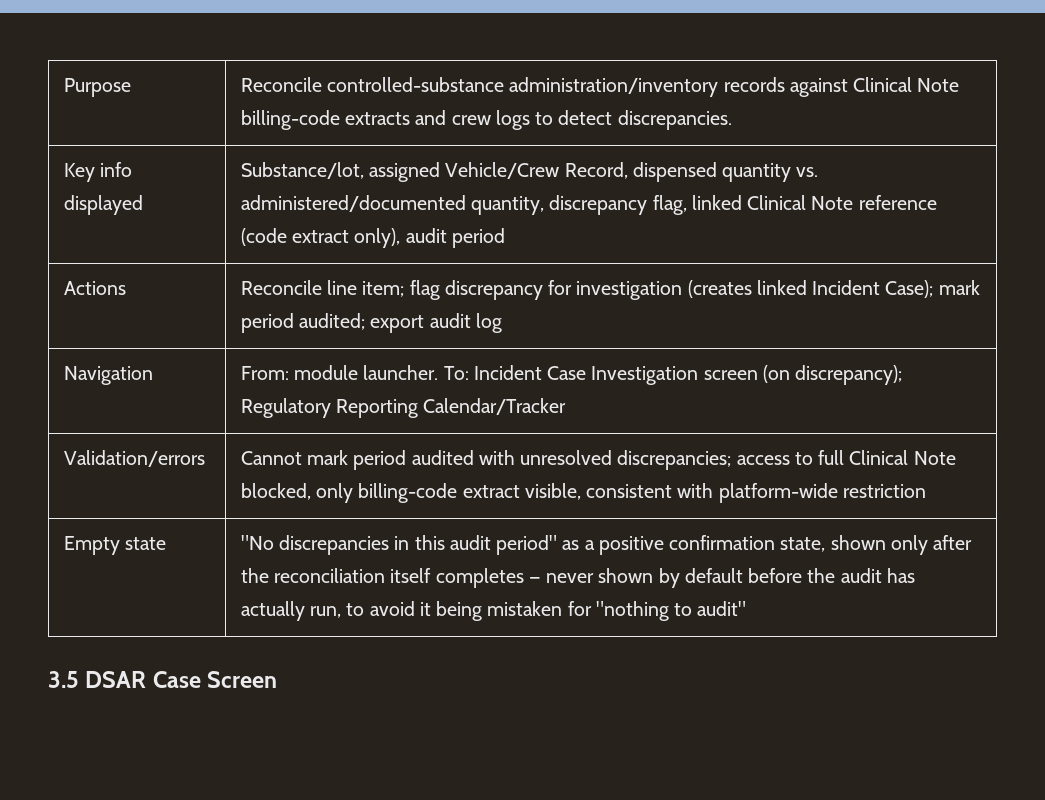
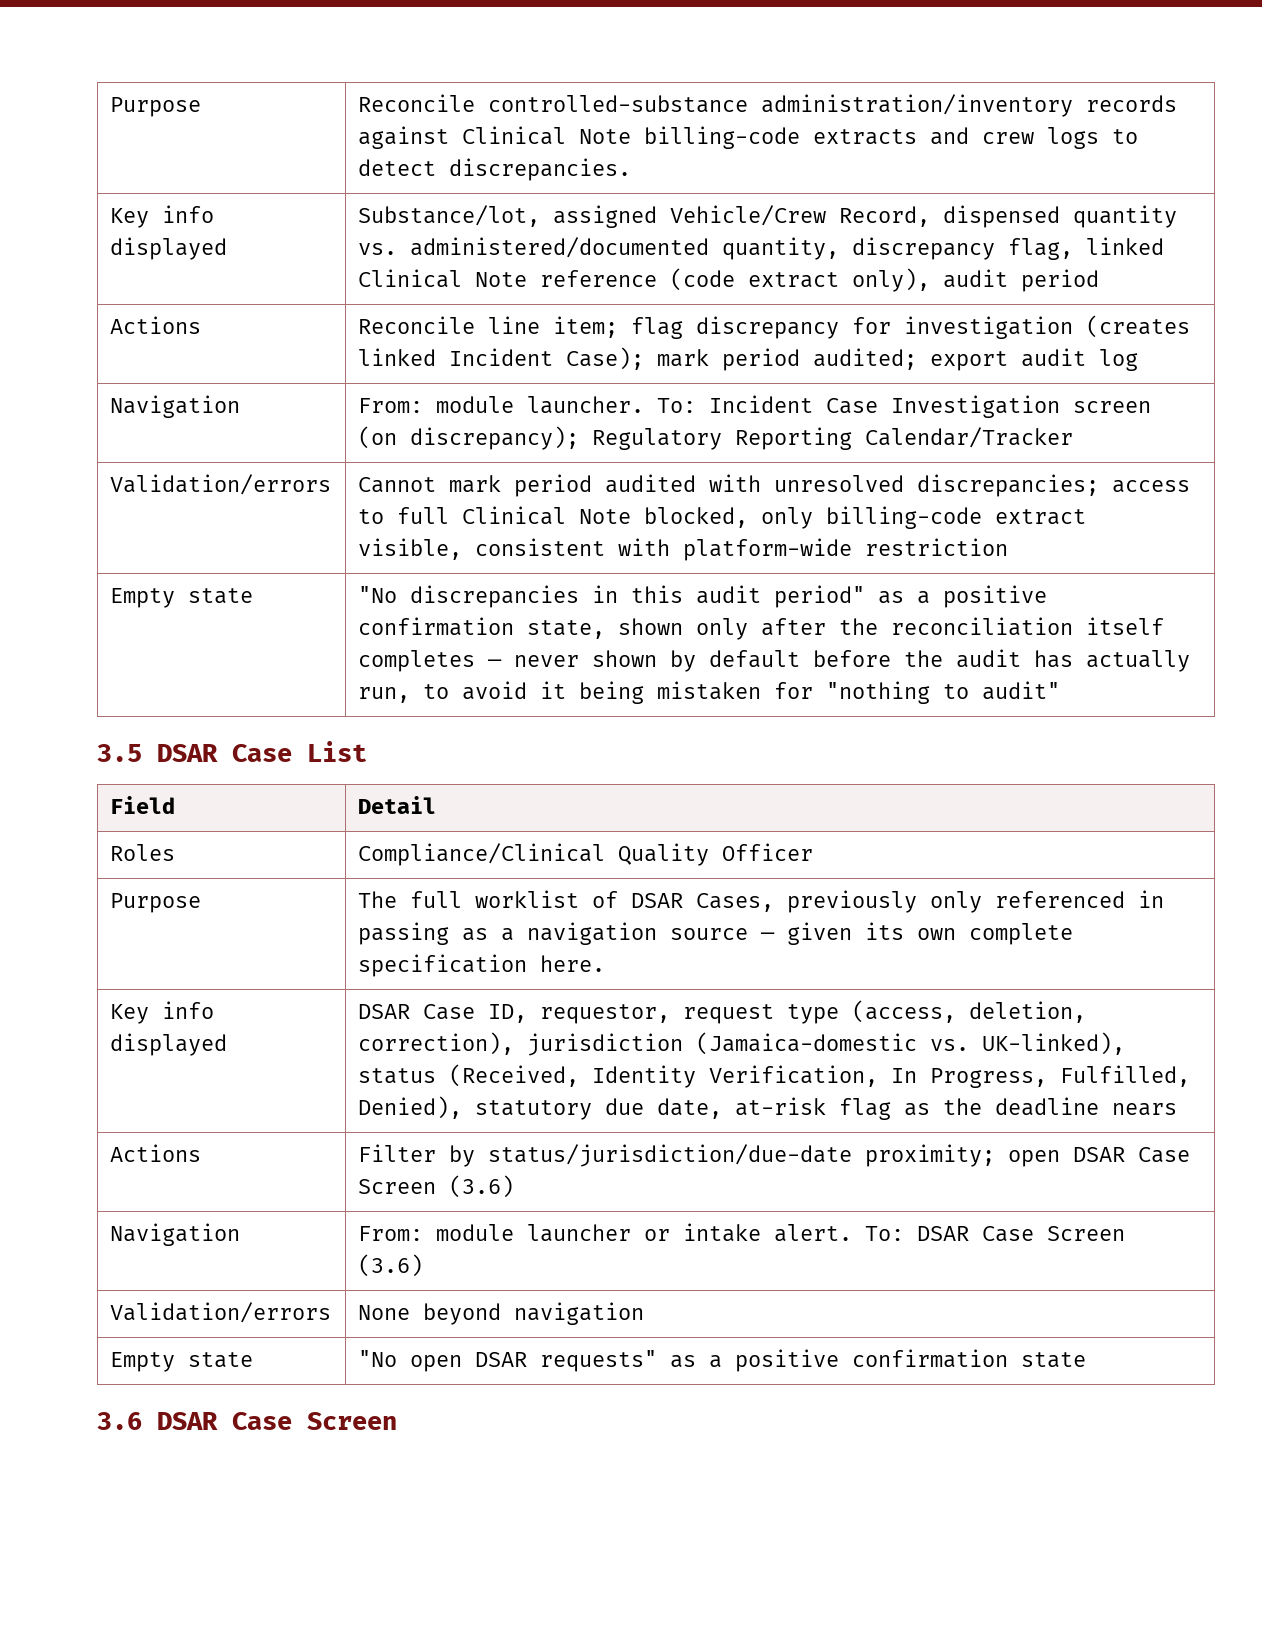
(201, 679) none -> [307,741,367,762] [109,796,175,814] [357,796,436,814] [109,844,175,861] [357,843,813,866] [109,893,201,913] [357,890,1164,913] [357,922,1073,945] [357,954,605,977] [109,1001,214,1024] [109,1033,227,1056] [357,1000,1086,1024] [357,1032,1125,1056] [357,1064,1190,1088] [357,1096,1177,1120] [109,1144,201,1162] [357,1144,1190,1167] [357,1175,514,1198] [109,1223,240,1246] [357,1223,1125,1242] [357,1254,423,1277] [109,1302,331,1323] [357,1302,644,1325] [109,1352,253,1372] [357,1349,1086,1372] [97,1412,292,1430] List // Field | Detail // Roles | Compliance/Clinical Quality Officer // Purpose | The full worklist of DSAR Cases, previously only referenced in passing as a navigation source — given its own complete specification here. // Key info displayed | DSAR Case ID, requestor, request type (access, deletion, correction), jurisdiction (Jamaica-domestic vs. UK-linked), status (Received, Identity Verification, In Progress, Fulfilled, Denied), statutory due date, at-risk flag as the deadline nears // Actions | Filter by status/jurisdiction/due-date proximity; open DSAR Case Screen (3.6) // Navigation | From: module launcher or intake alert. To: DSAR Case Screen (3.6) // Validation/errors | None beyond navigation // Empty state | "No open DSAR requests" as a positive confirmation state // 3.6 DSAR Case

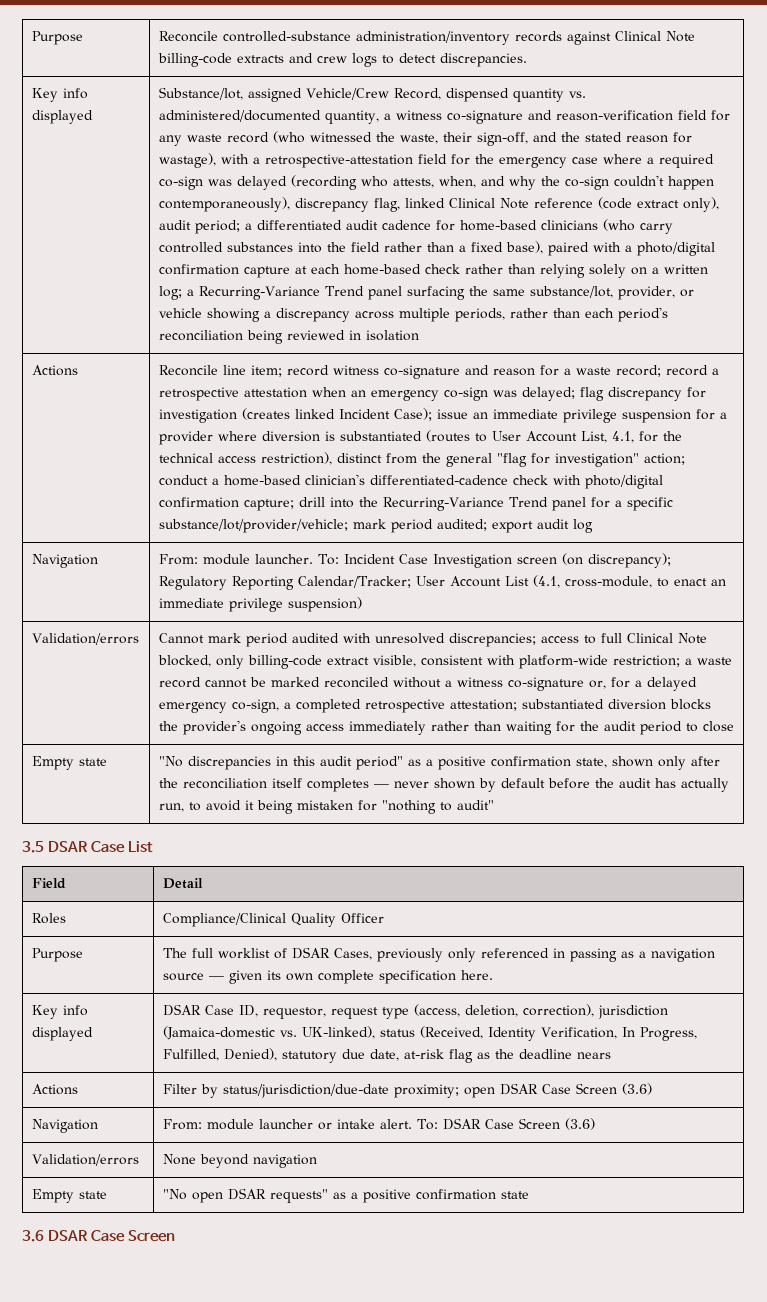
(839, 248) none -> [383,110,730,124] [158,131,692,146] [158,153,714,168] [158,175,714,190] [158,197,290,212] a witness co-signature and reason-verification field for any waste record (who witnessed the waste, their sign-off, and the stated reason for wastage), with a retrospective-attestation field for the emergency case where a required co-sign was delayed (recording who attests, when, and why the co-sign couldn't happen contemporaneously),
[1020,269,1099,292] [109,316,201,334] [357,316,618,338] period // Actions | Reconcile line item; -> [194,219,673,234] [158,241,715,256] [158,264,708,278] [158,286,694,300] [158,307,668,322] [158,330,419,344] [31,365,78,376] [158,365,719,379] [158,387,575,401] period; a differentiated audit cadence for home-based clinicians (who carry controlled substances into the field rather than a fixed base), paired with a photo/digital confirmation capture at each home-based check rather than relying solely on a written log; a Recurring-Variance Trend panel surfacing the same substance/lot, provider, or vehicle showing a discrepancy across multiple periods, rather than each period's reconciliation being reviewed in isolation // Actions | Reconcile line item; record witness co-signature and reason for a waste record; record a retrospective attestation when an emergency co-sign was delayed;
(644, 358) none -> [436,409,727,423] [158,430,682,445] [158,452,685,467] [158,474,663,489] [158,497,673,511] [158,519,348,533] issue an immediate privilege suspension for a provider where diversion is substantiated (routes to User Account List, 4.1, for the technical access restriction), distinct from the general "flag for investigation" action; conduct a home-based clinician's differentiated-cadence check with photo/digital confirmation capture; drill into the Recurring-Variance Trend panel for a specific substance/lot/provider/vehicle;
[864,427,1073,448] Calendar/Tracker -> [297,575,726,588] [158,597,362,612] Calendar/Tracker; User Account List (4.1, cross-module, to enact an immediate privilege suspension)
[864,538,1008,556] restriction -> [612,655,732,667] [158,677,697,691] [158,699,711,713] [158,720,734,735] restriction; a waste record cannot be marked reconciled without a witness co-signature or, for a delayed emergency co-sign, a completed retrospective attestation; substantiated diversion blocks the provider's ongoing access immediately rather than waiting for the audit period to close

